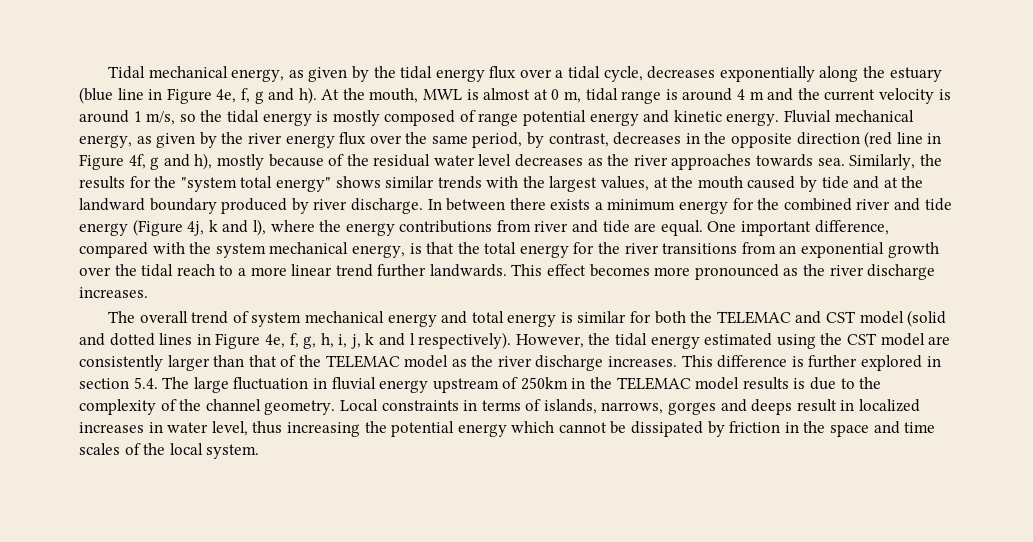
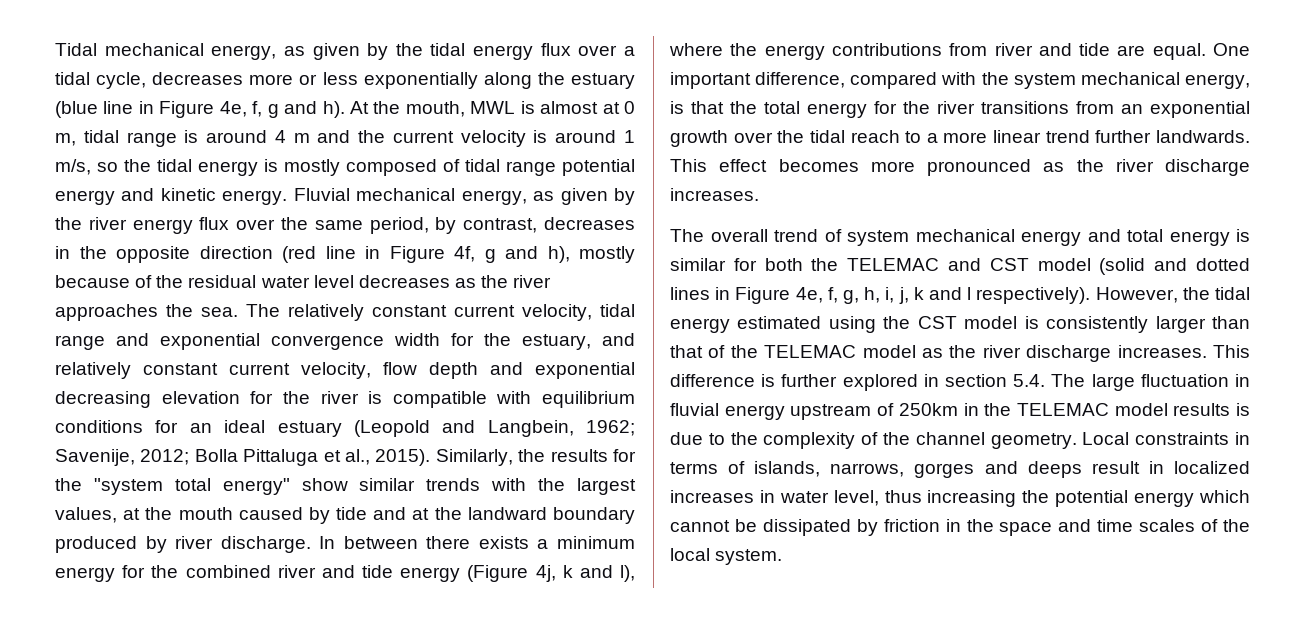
(716, 72) none -> [249,72,358,85] more or less
(476, 116) none -> [465,159,500,172] tidal
[756,154,845,167] towards sea. -> [166,304,635,321] [55,333,635,350] [55,362,635,379] [55,391,635,408] [55,420,635,437] [55,449,431,466] the sea. The relatively constant current velocity, tidal range and exponential convergence width for the estuary, and relatively constant current velocity, flow depth and exponential decreasing elevation for the river is compatible with equilibrium conditions for an ideal estuary (Leopold and Langbein, 1962; Savenije, 2012; Bolla Pittaluga et al., 2015).
[335,176,381,188] shows -> [301,478,348,491] show
[928,336,951,345] are -> [1024,316,1039,329] is

